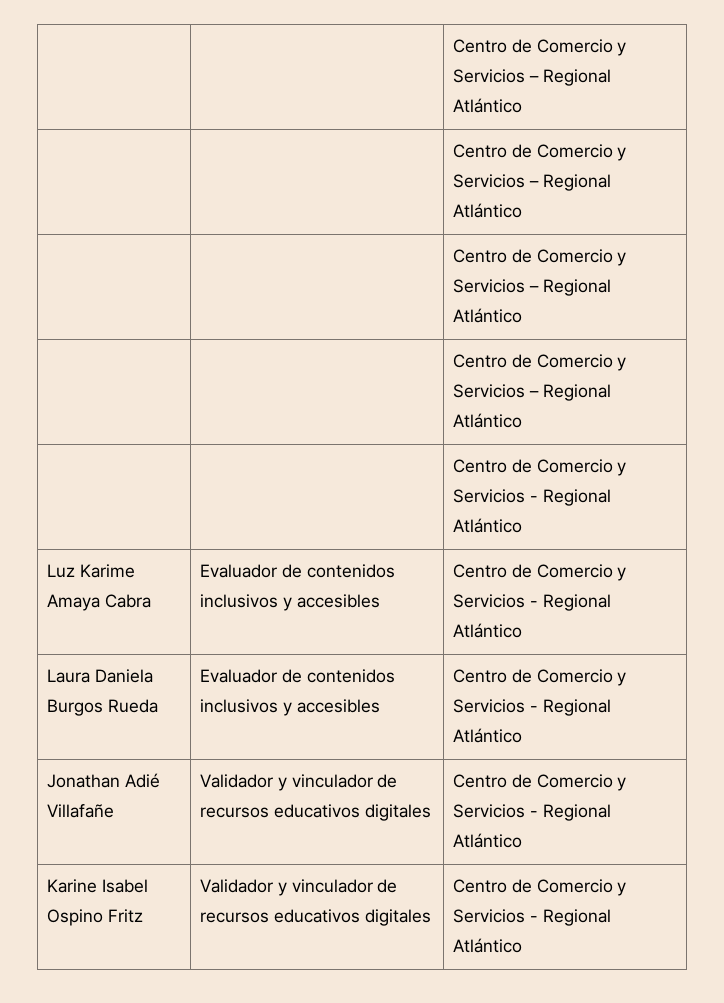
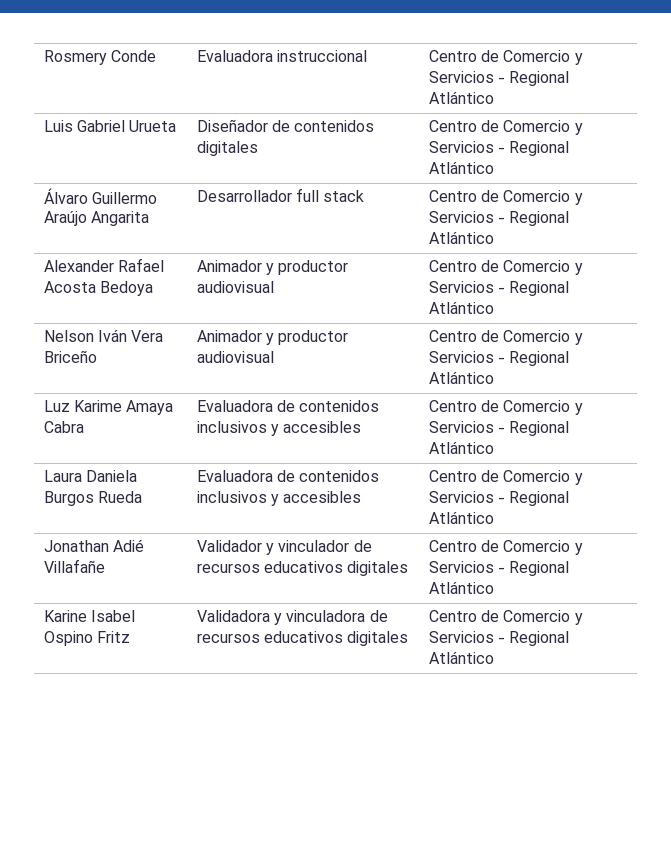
[453,39,627,56] [453,69,611,86] [453,98,523,113] [453,144,627,161] [453,174,611,191] [453,203,523,218] [453,249,627,266] [453,279,611,296] [453,308,523,323] [453,354,627,371] [453,384,611,401] [453,413,523,428] | | Centro de Comercio y Servicios – Regional Atlántico // | | Centro de Comercio y Servicios – Regional Atlántico // | | Centro de Comercio y Servicios – Regional Atlántico // | | Centro de Comercio y Servicios – Regional Atlántico // | -> [43,50,156,65] [196,50,367,62] [428,50,583,65] [428,71,570,86] [428,91,494,104] [43,120,177,132] [196,119,375,132] [196,141,258,156] [428,120,583,135] [428,141,570,156] [428,161,494,174] [43,188,157,204] [43,211,149,226] [196,188,365,202] [428,190,583,205] [428,211,570,226] [428,231,494,244] [43,258,164,272] [43,281,153,296] [196,260,349,275] [196,281,274,293] [428,260,583,275] [428,281,570,296] [428,301,494,314] [43,329,164,342] [43,350,97,363] [196,330,349,345] [196,351,274,363] Rosmery Conde | Evaluadora instruccional | Centro de Comercio y Servicios - Regional Atlántico // Luis Gabriel Urueta | Diseñador de contenidos digitales | Centro de Comercio y Servicios - Regional Atlántico // Álvaro Guillermo Araújo Angarita | Desarrollador full stack | Centro de Comercio y Servicios - Regional Atlántico // Alexander Rafael Acosta Bedoya | Animador y productor audiovisual | Centro de Comercio y Servicios - Regional Atlántico // Nelson Iván Vera Briceño | Animador y productor audiovisual
[200,564,278,578] Evaluador -> [196,400,273,412] Evaluadora
[200,669,278,683] Evaluador -> [196,470,273,482] Evaluadora
[200,879,373,896] Validador y vinculador -> [196,610,366,625] Validadora y vinculadora

